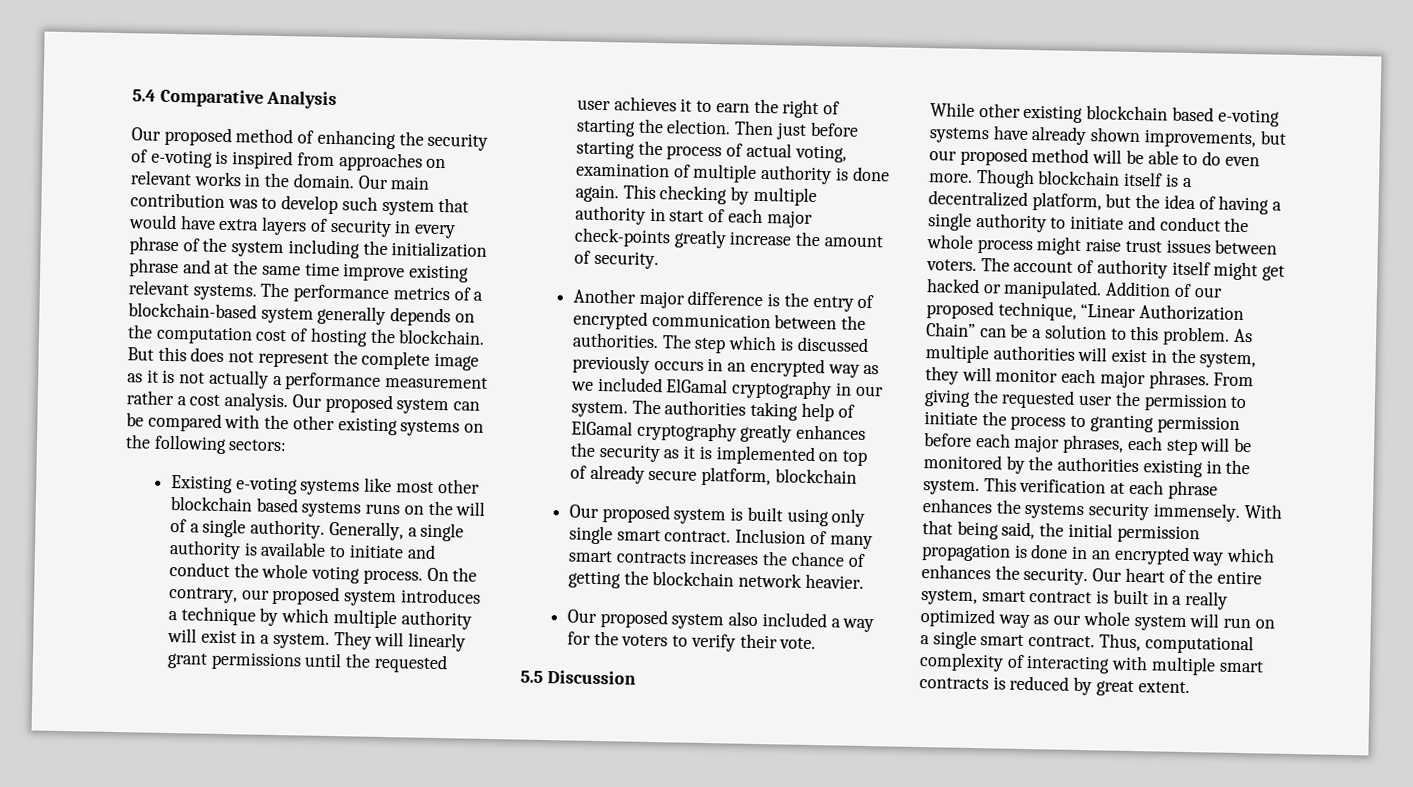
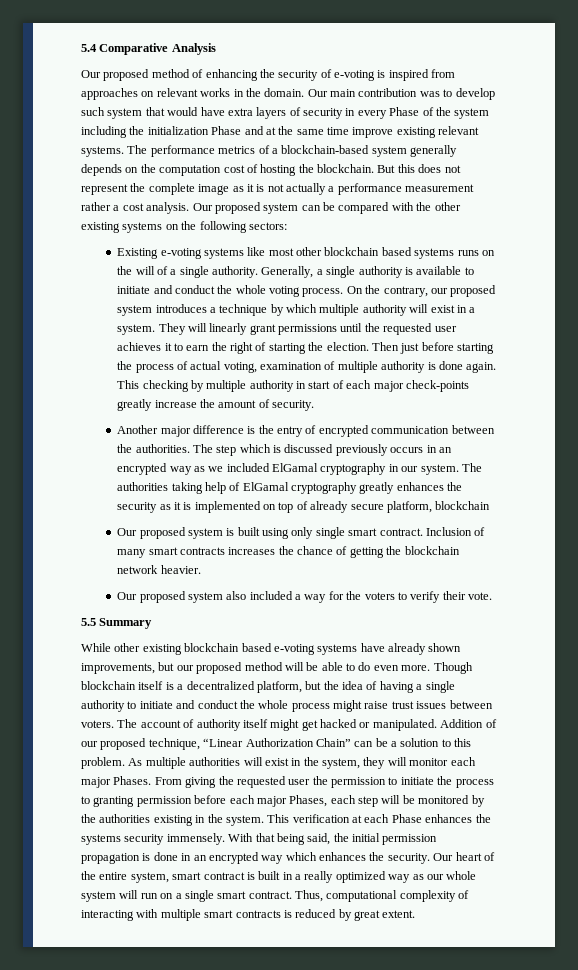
[129,236,179,256] phrase -> [389,107,420,116] Phase
[129,258,179,278] phrase -> [211,126,242,135] Phase
[546,670,636,685] Discussion -> [99,618,153,629] Summary
[1148,370,1210,390] phrases. -> [113,776,152,785] Phases.
[1062,434,1125,454] phrases, -> [289,795,328,807] Phases,
[1167,480,1218,500] phrase -> [391,814,422,823] Phase

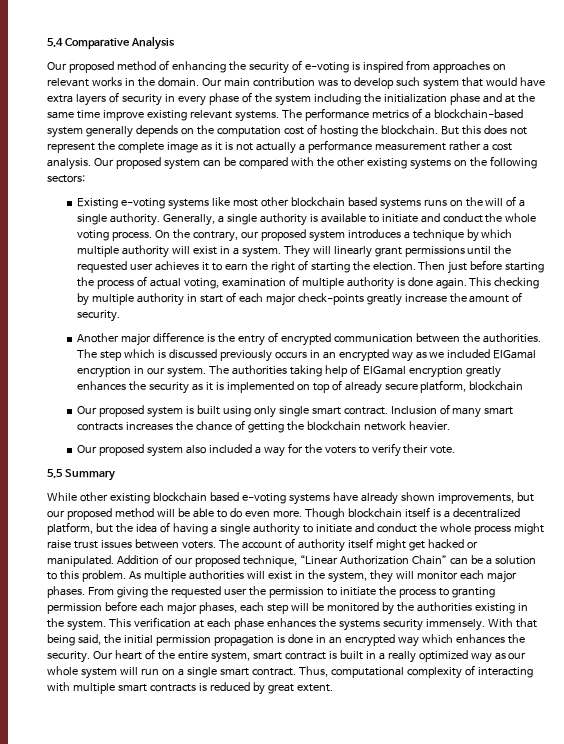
[389,107,420,116] Phase -> [208,93,239,105] phase
[211,126,242,135] Phase -> [449,93,480,105] phase
[320,463,387,475] cryptography -> [76,366,131,378] encryption
[291,482,358,494] cryptography -> [408,366,463,378] encryption
[113,776,152,785] Phases. -> [47,586,85,598] phases.
[289,795,328,807] Phases, -> [198,602,237,614] phases,
[391,814,422,823] Phase -> [233,618,264,630] phase

